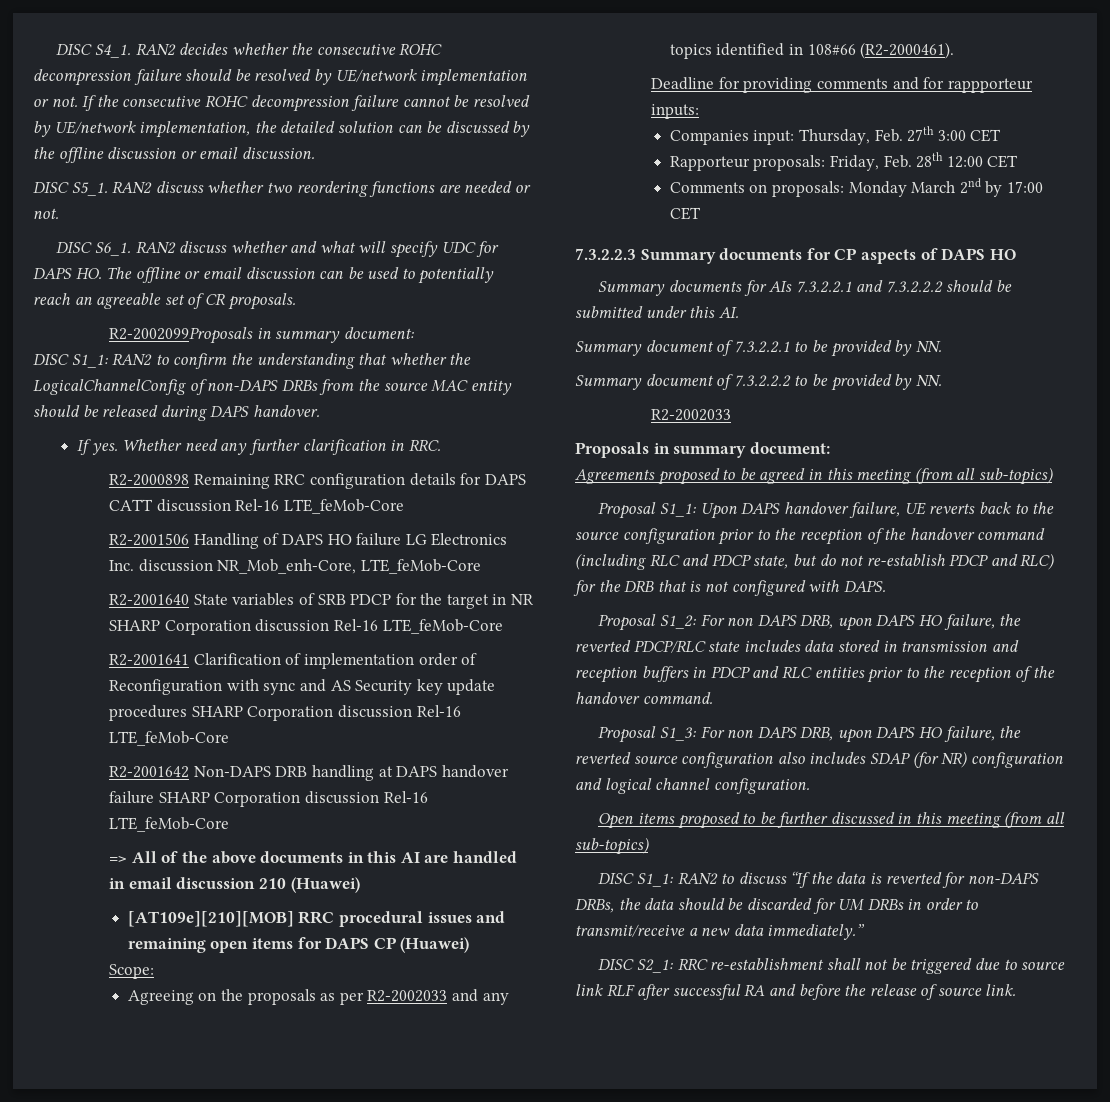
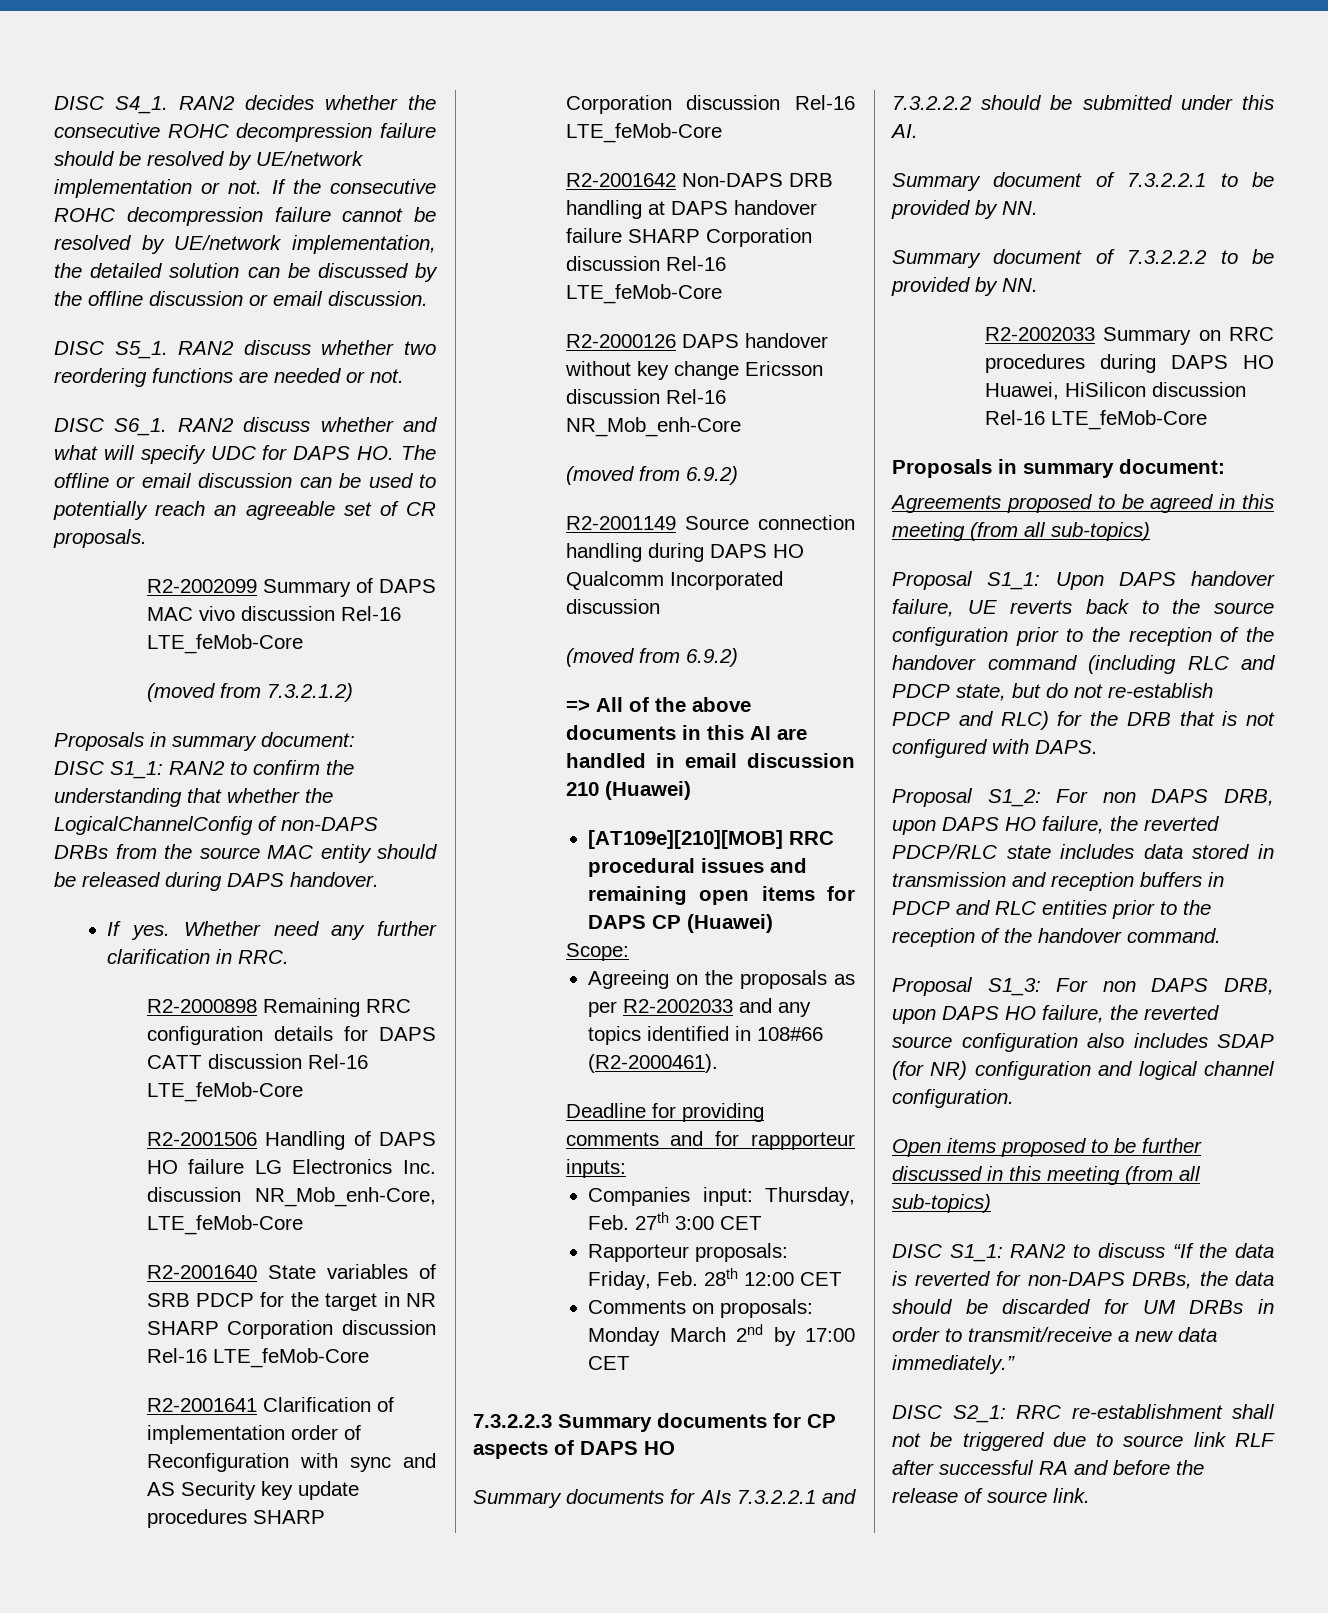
[109,327,254,344] R2-2002099Proposals -> [146,578,436,597] [146,606,401,621] [146,634,303,654] [146,683,353,702] [54,732,144,751] R2-2002099 Summary of DAPS MAC vivo discussion Rel-16 LTE_feMob-Core // (moved from 7.3.2.1.2) // Proposals
(230, 824) none -> [565,333,828,348] [564,361,823,380] [565,389,726,404] [565,417,741,437] [565,466,738,485] [565,515,855,530] [565,543,804,562] [565,571,783,590] [565,599,660,614] [565,648,738,667] // R2-2000126 DAPS handover without key change Ericsson discussion Rel-16 NR_Mob_enh-Core // (moved from 6.9.2) // R2-2001149 Source connection handling during DAPS HO Qualcomm Incorporated discussion // (moved from 6.9.2)
(732, 415) none -> [1103,327,1274,345] [984,354,1274,373] [984,382,1246,400] [984,410,1207,430] Summary on RRC procedures during DAPS HO Huawei, HiSilicon discussion Rel-16 LTE_feMob-Core

